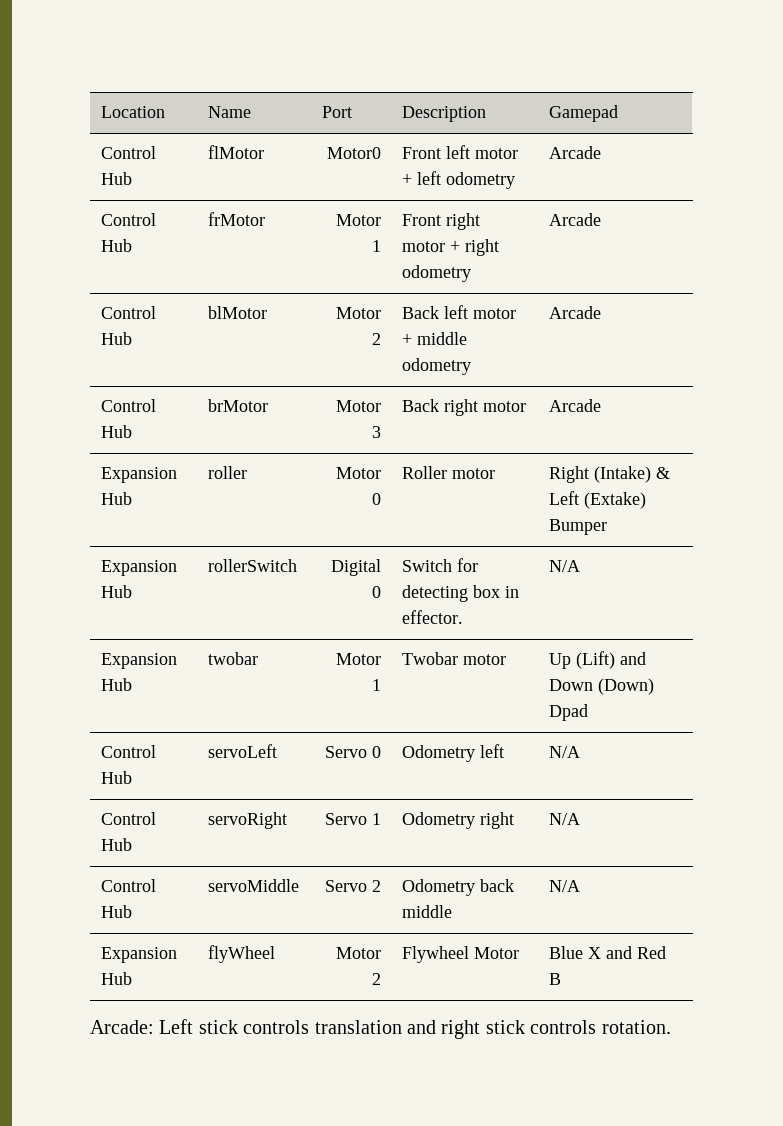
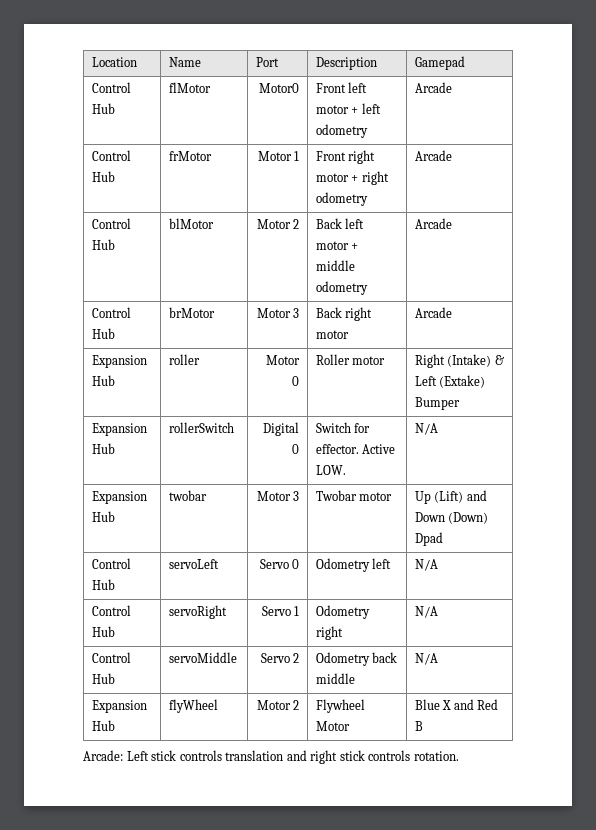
[402,585,520,602] detecting box in -> (371, 428) none
(464, 617) none -> [362,444,396,454] [315,465,346,475] Active LOW.
[371,679,381,691] 1 -> [293,491,300,501] 3

